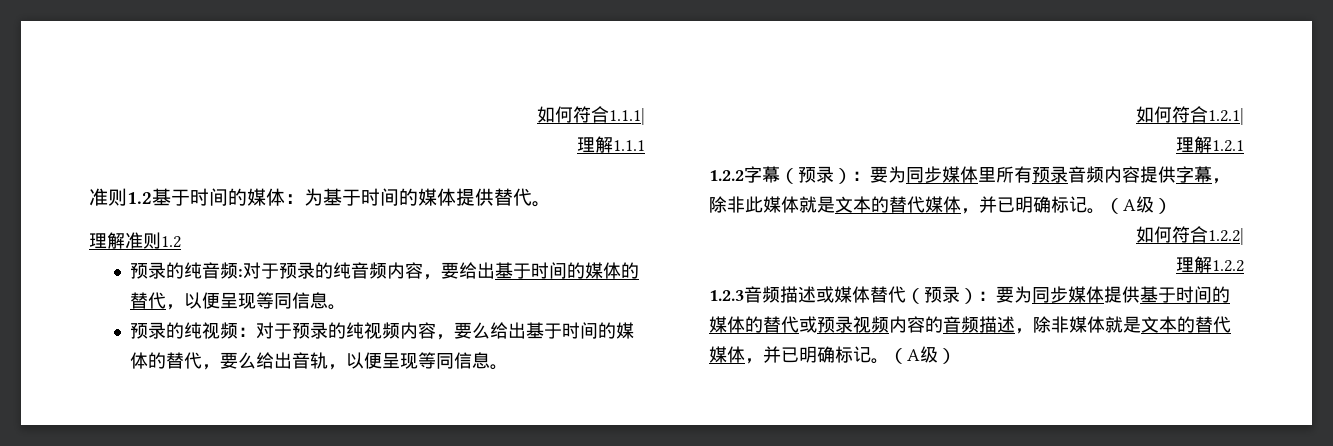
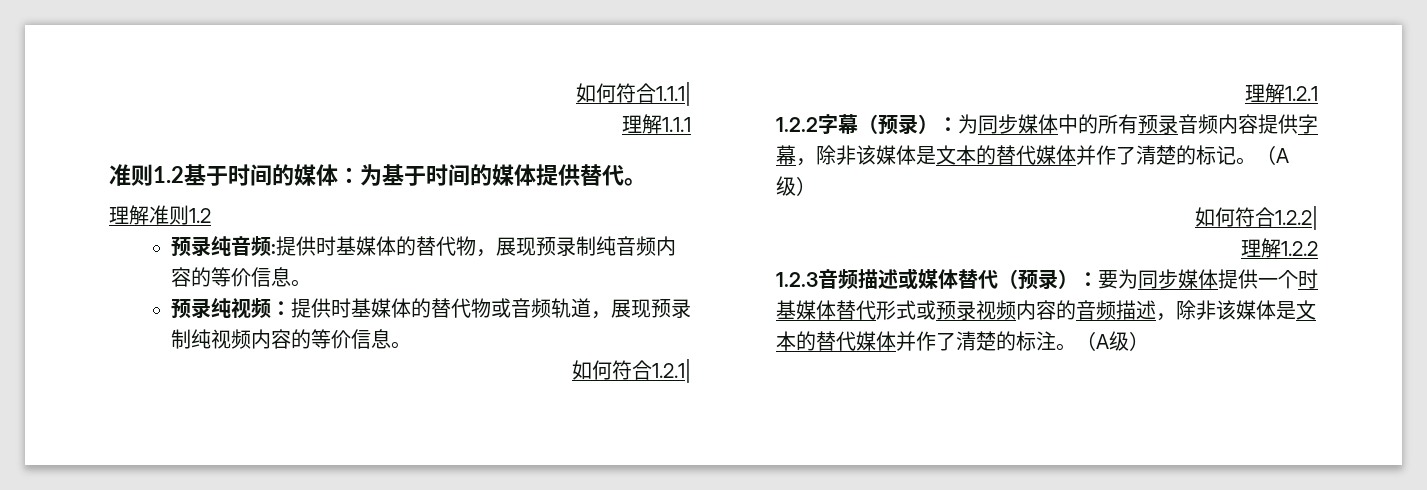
[166,262,185,279] 的 -> (211, 246) none
[243,262,640,280] [130,292,293,310] 对于预录的纯音频内容，要给出基于时间的媒体的替代，以便呈现等同 -> [275,236,676,257] [170,267,251,287] 提供时基媒体的替代物，展现预录制纯音频内容的等价
[166,322,185,339] 的 -> (211, 308) none
[256,322,635,340] [130,352,455,370] 对于预录的纯视频内容，要么给出基于时间的媒体的替代，要么给出音轨，以便呈现等同 -> [290,298,691,319] [170,329,351,349] 提供时基媒体的替代物或音频轨道，展现预录制纯视频内容的等价
[870,166,997,183] 要为同步媒体里 -> [957,114,1098,134] 为同步媒体中的
[745,196,1052,214] 此媒体就是文本的替代媒体，并已明确 -> [855,145,1196,165] 该媒体是文本的替代媒体并作了清楚的
[1140,286,1231,303] [709,316,800,333] 基于时间的媒体的替代 -> [1257,269,1318,289] [775,300,916,320] 一个时基媒体替代形式
[1069,316,1232,333] [709,346,872,364] 媒体就是文本的替代媒体，并已明确标记 -> [1215,300,1316,320] [775,331,1056,351] 该媒体是文本的替代媒体并作了清楚的标注

